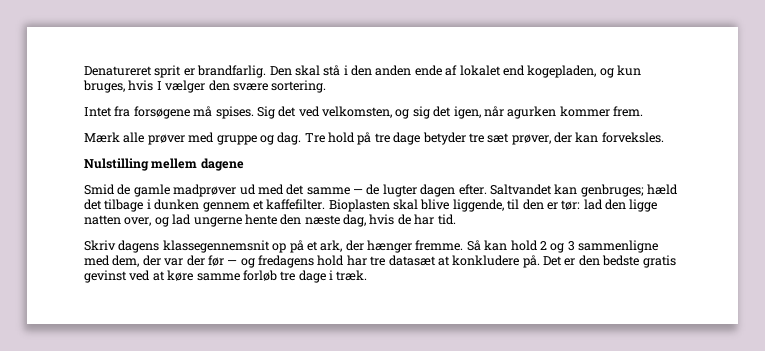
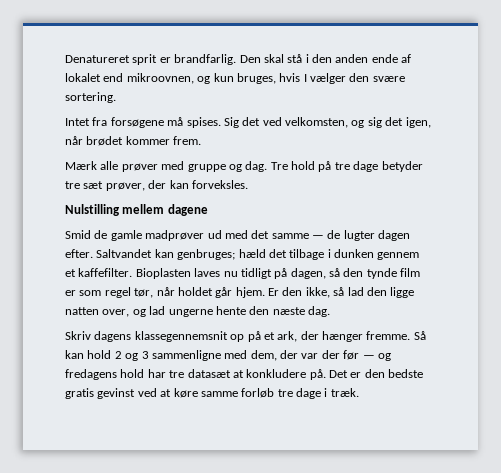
[527,65,597,78] kogepladen, -> [126,73,194,84] mikroovnen,
[507,106,557,119] agurken -> [86,136,124,146] brødet
[393,199,581,212] skal blive liggende, til den er tør: -> [194,268,421,279] [65,287,345,298] laves nu tidligt på dagen, så den tynde film er som regel tør, når holdet går hjem. Er den ikke, så
[343,214,456,227] dag, hvis de har tid. -> [308,306,330,317] dag.

